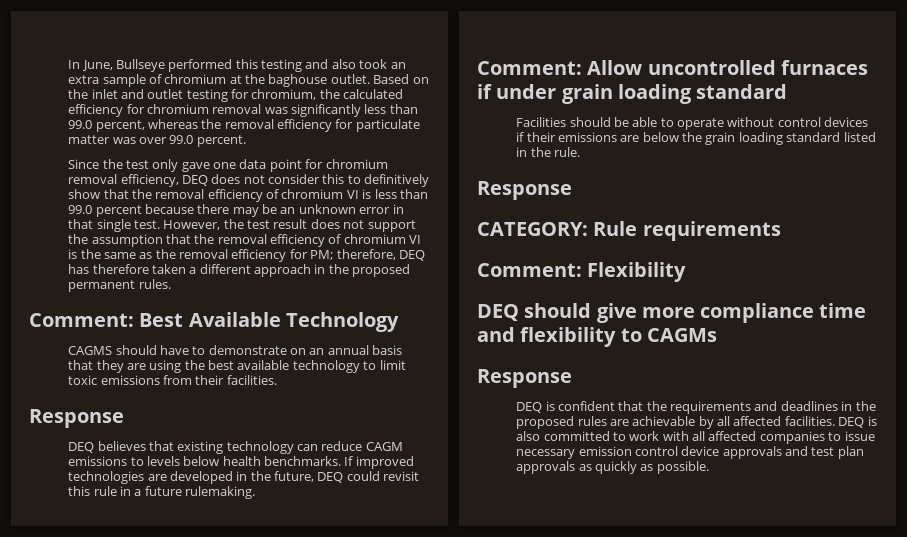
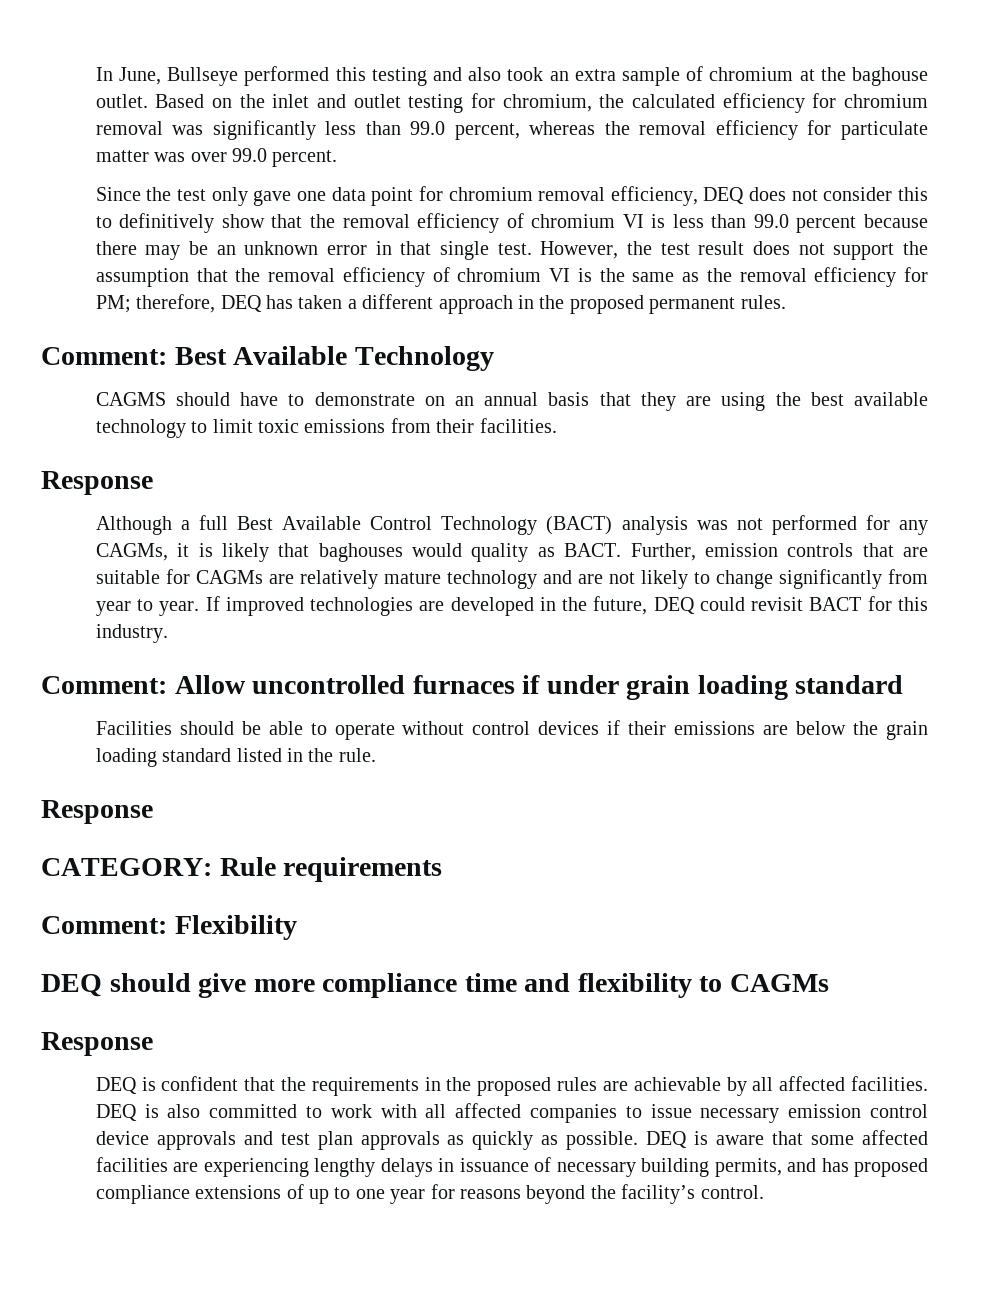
[92,264,149,274] therefore -> (293, 302) none
[68,441,403,454] [68,456,342,466] DEQ believes that existing technology can reduce CAGM emissions to levels below health benchmarks. -> [95,515,928,535] [95,543,929,562] [95,569,928,589] [95,599,200,616] Although a full Best Available Control Technology (BACT) analysis was not performed for any CAGMs, it is likely that baghouses would quality as BACT. Further, emission controls that are suitable for CAGMs are relatively mature technology and are not likely to change significantly from year to year.
[68,486,256,499] this rule in a future rulemaking. -> [809,596,929,611] [95,624,168,643] BACT for this industry.
[754,401,838,411] and deadlines -> (419, 1086) none
(709, 467) none -> [646,1130,929,1148] [95,1157,929,1177] [95,1184,764,1204] DEQ is aware that some affected facilities are experiencing lengthy delays in issuance of necessary building permits, and has proposed compliance extensions of up to one year for reasons beyond the facility’s control.

